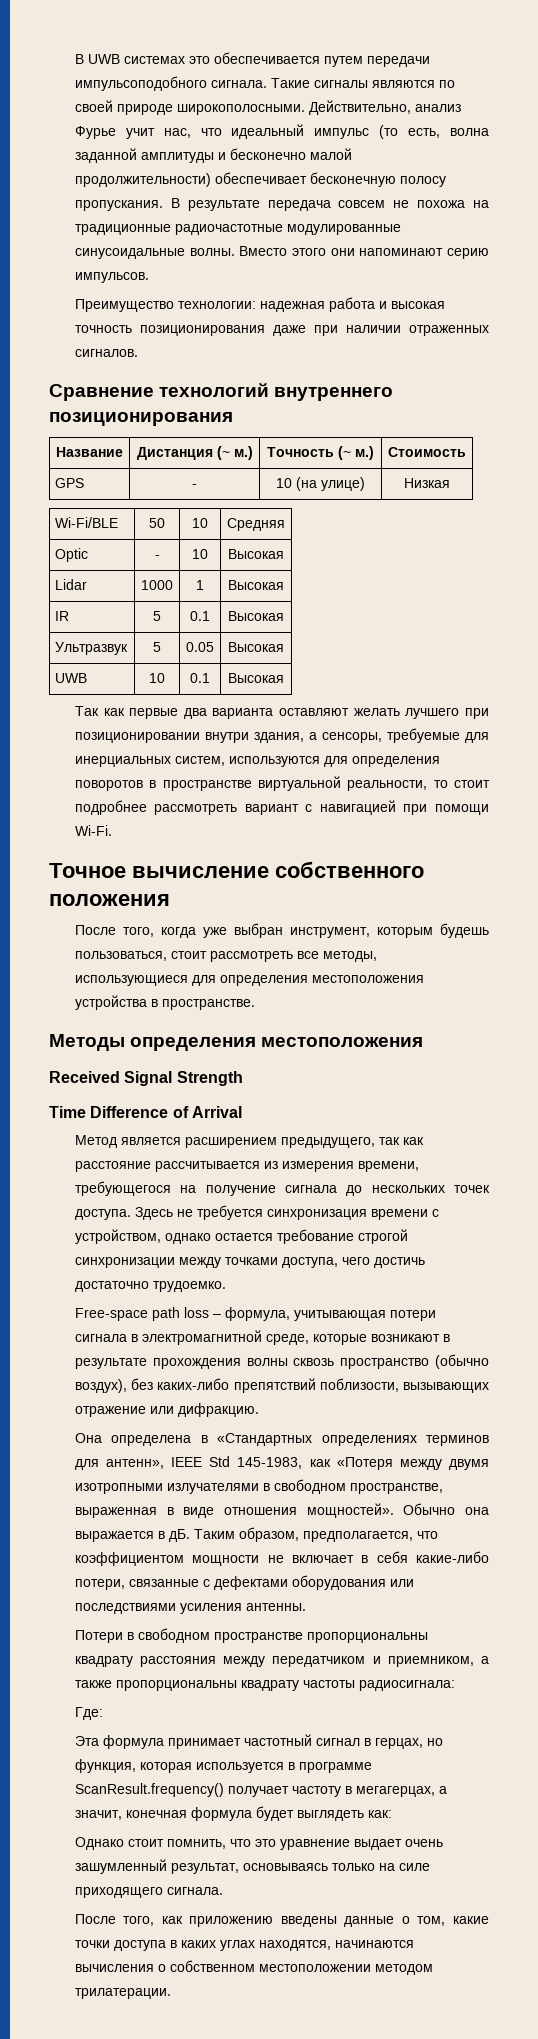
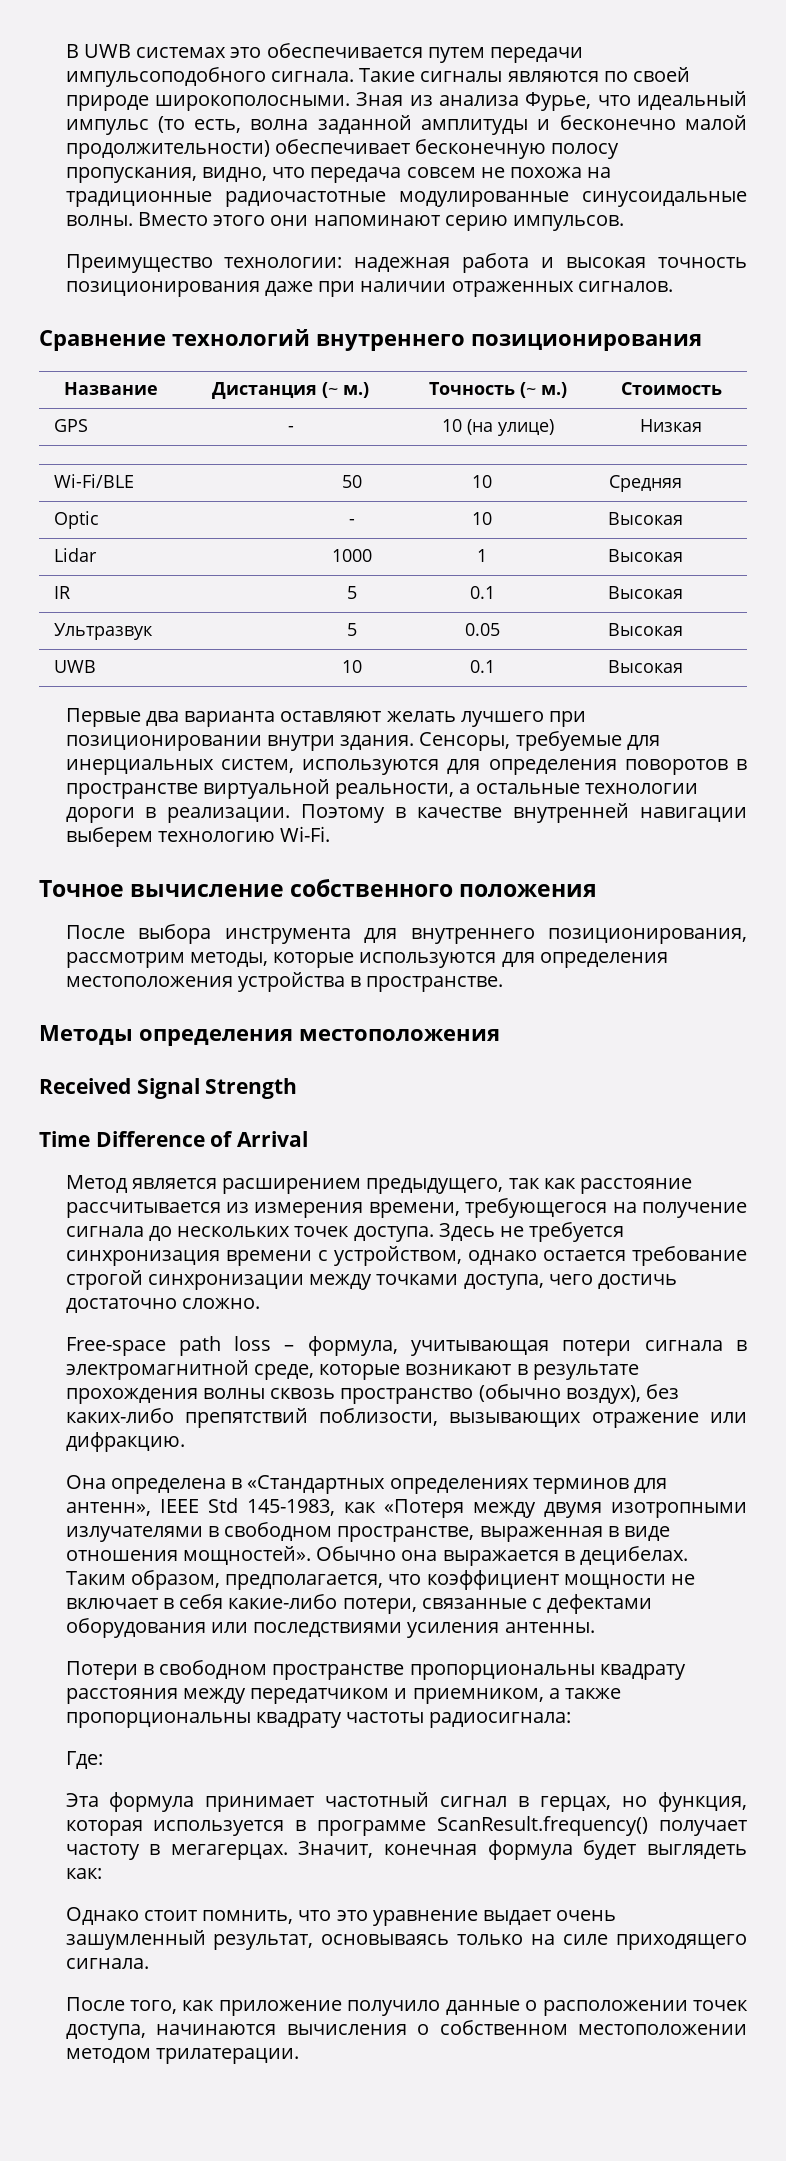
[308,100,461,115] [74,126,191,139] Действительно, анализ Фурье учит нас, -> [356,92,592,111] Зная из анализа Фурье,
[74,198,260,211] пропускания. В результате -> [65,167,306,183] пропускания, видно, что
[74,706,179,719] Так как первые -> [65,708,141,727] Первые
[253,732,382,743] здания, а сенсоры, -> [340,732,511,751] здания. Сенсоры,
[433,780,491,788] [74,800,490,815] то стоит подробнее рассмотреть вариант с навигацией при помощи -> [459,783,698,794] [65,803,748,823] [65,827,275,847] а остальные технологии дороги в реализации. Поэтому в качестве внутренней навигации выберем технологию
[122,923,489,938] [74,951,377,962] [74,975,188,986] того, когда уже выбран инструмент, которым будешь пользоваться, стоит рассмотреть все методы, использующиеся -> [137,924,747,944] [65,952,497,968] выбора инструмента для внутреннего позиционирования, рассмотрим методы, которые используются
[152,1281,226,1292] трудоемко. -> [181,1298,260,1309] сложно.
[168,1529,190,1542] дБ. -> [580,1546,689,1565] децибелах.
[74,1552,184,1566] коэффициентом -> [426,1570,559,1590] коэффициент
[355,1786,447,1797] [74,1810,122,1820] мегагерцах, а значит, -> [170,1841,374,1860] мегагерцах. Значит,
[189,1916,490,1927] [74,1940,331,1951] приложению введены данные о том, какие точки доступа в каких углах находятся, -> [218,2000,749,2016] [65,2024,146,2040] приложение получило данные о расположении точек доступа,

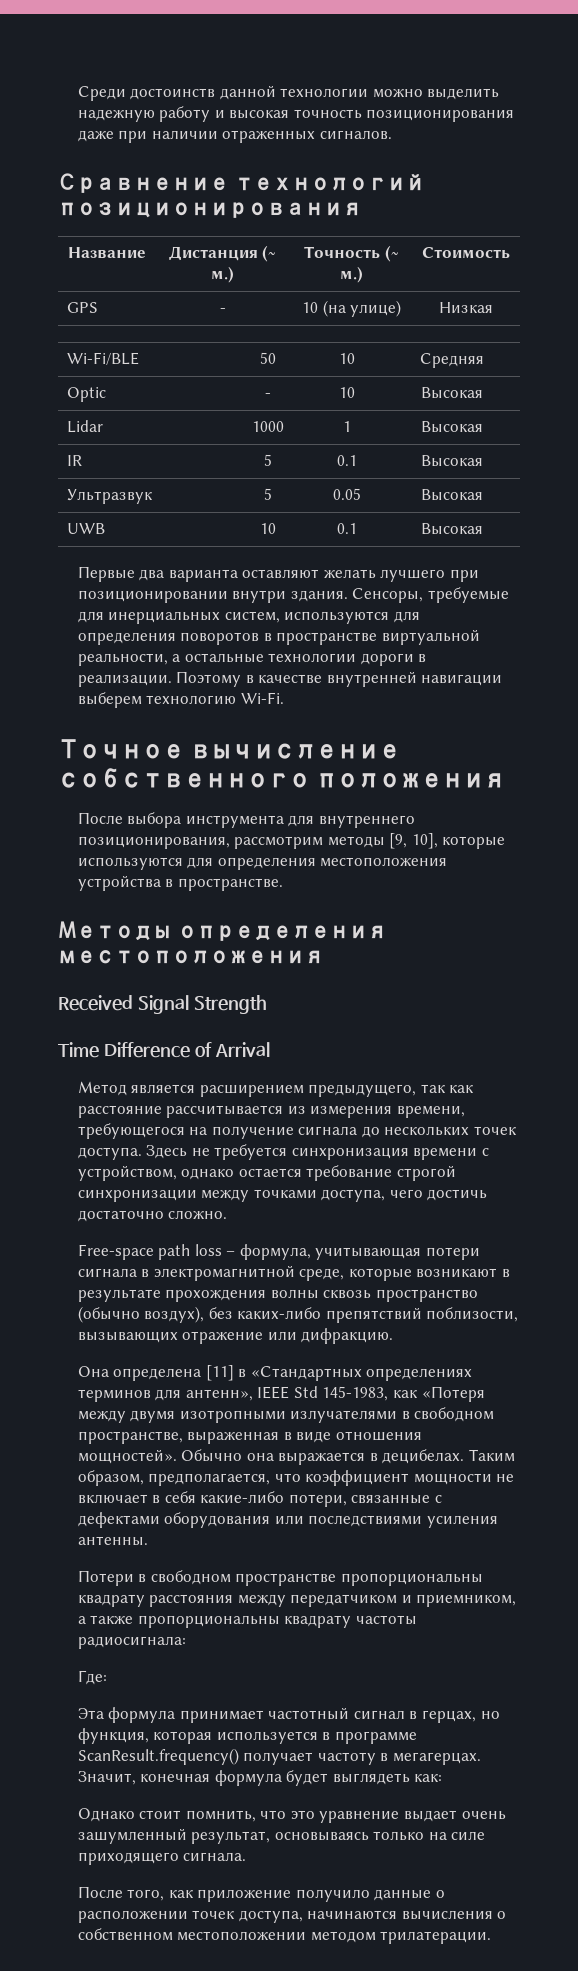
[65,43,584,63] [65,67,691,87] [65,91,747,111] [65,115,748,135] [65,139,620,159] [65,167,612,183] [65,191,748,207] [65,212,625,231] [65,253,530,273] В UWB системах это обеспечивается путем передачи импульсоподобного сигнала. Такие сигналы являются по своей природе широкополосными. Зная из анализа Фурье, что идеальный импульс (то есть, волна заданной амплитуды и бесконечно малой продолжительности) обеспечивает бесконечную полосу пропускания, видно, что передача совсем не похожа на традиционные радиочастотные модулированные синусоидальные волны. Вместо этого они напоминают серию импульсов. // Преимущество технологии: надежная работа -> [77,85,500,101] [77,106,211,122] Среди достоинств данной технологии можно выделить надежную работу
[316,334,465,351] внутреннего -> (425, 182) none
[189,952,268,967] методы, -> [327,833,438,849] методы [9, 10],
(226, 1486) none -> [205,1365,234,1381] [11]

